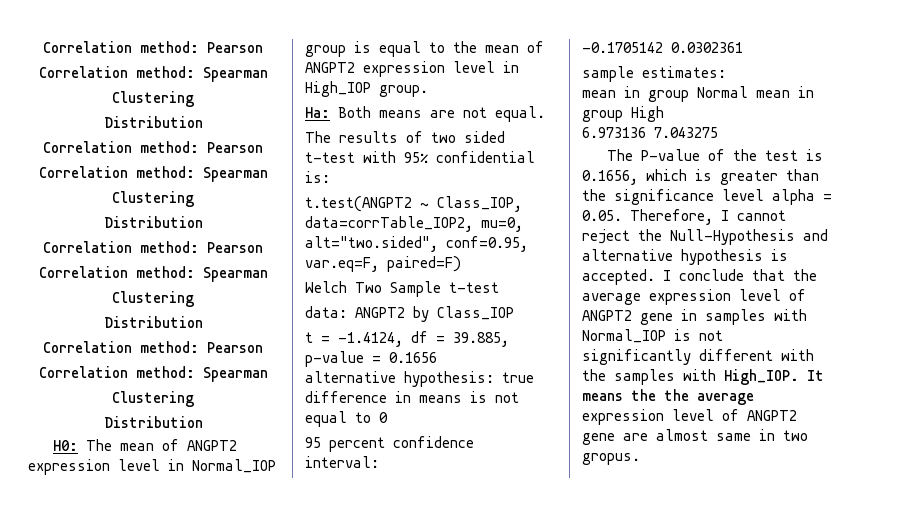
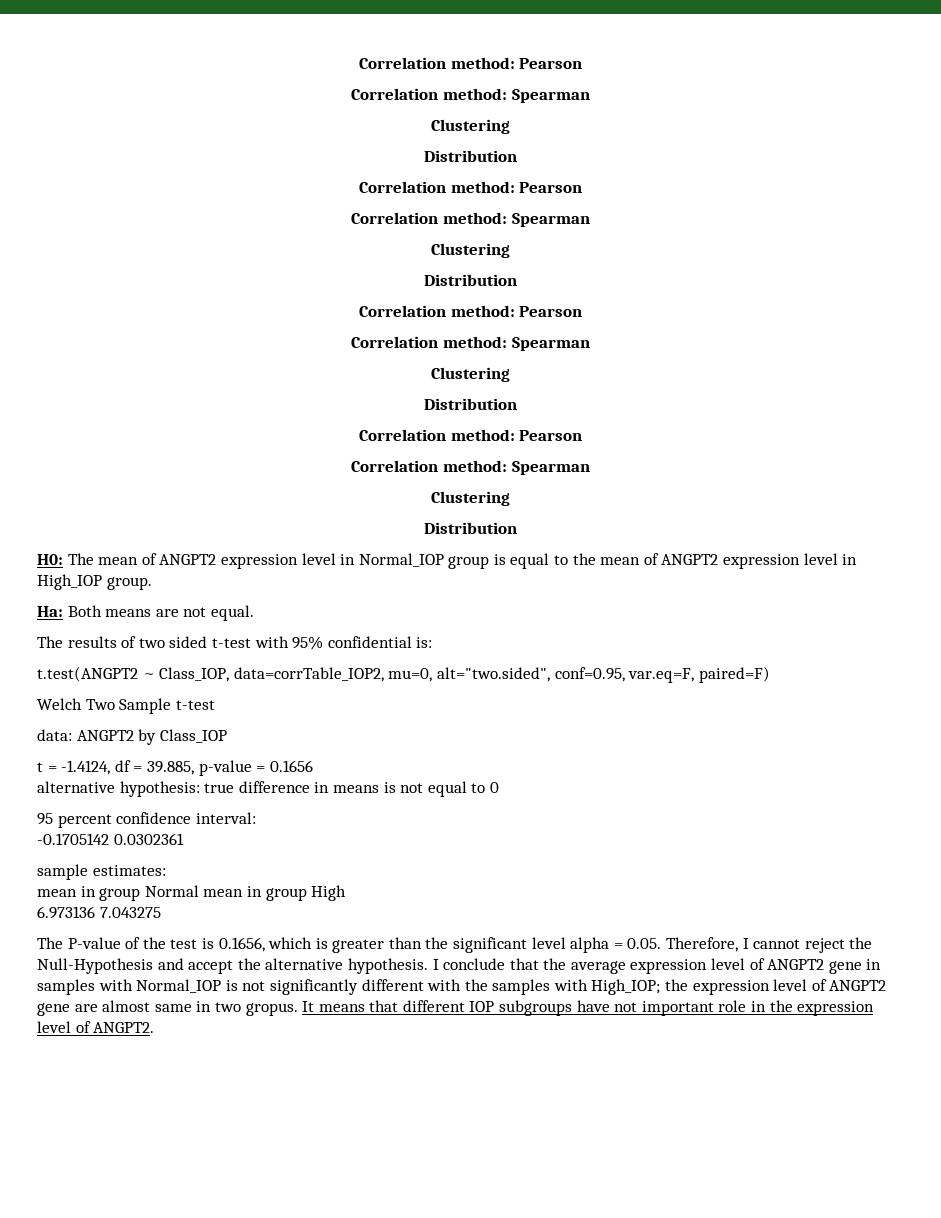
[614,189,714,205] significance -> [453,937,528,953] significant
[582,249,788,265] [582,269,655,285] alternative hypothesis is accepted. -> [188,958,428,974] accept the alternative hypothesis.
[724,369,824,385] [582,389,754,405] High_IOP. It means the the average -> [591,979,689,995] High_IOP; the
(640, 459) none -> [302,1000,875,1016] [37,1021,155,1033] It means that different IOP subgroups have not important role in the expression level of ANGPT2.

